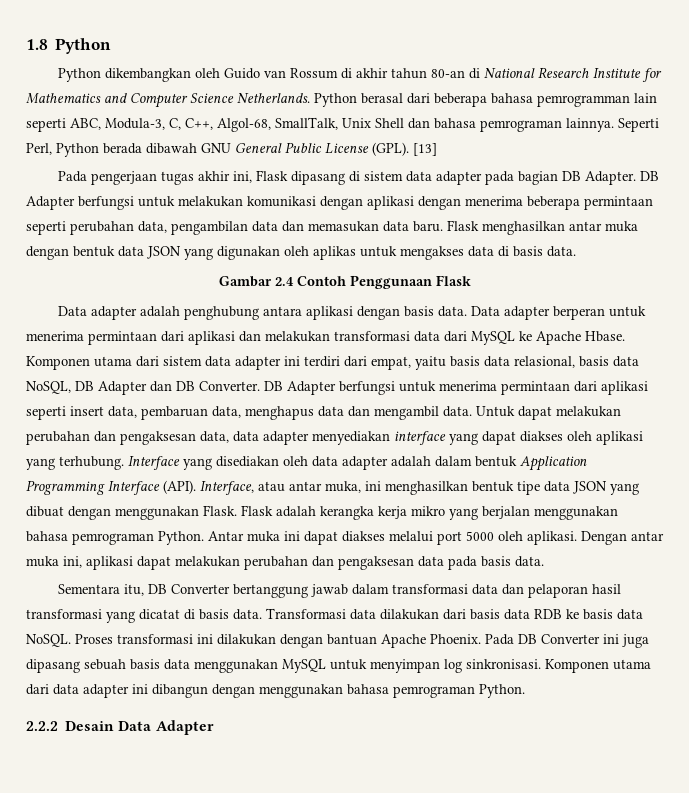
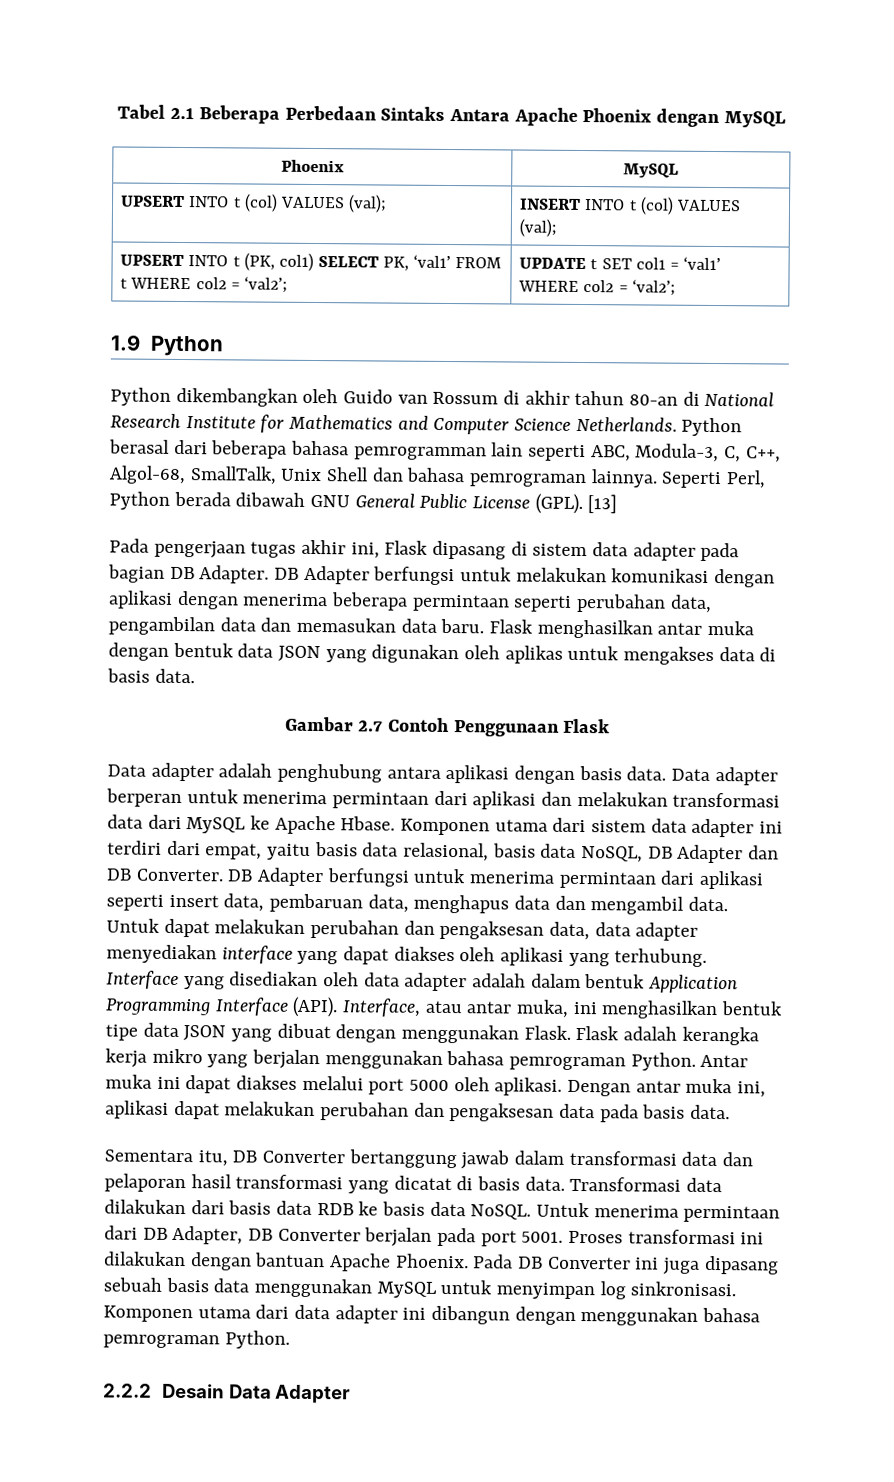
[26,39,48,50] 1.8 -> [117,104,786,128] [281,159,345,173] [623,163,679,178] [121,193,387,213] [519,196,741,215] [519,218,558,237] [120,252,503,271] [120,276,288,293] [519,256,721,271] [518,279,676,296] [110,334,141,351] Tabel 2.1 Beberapa Perbedaan Sintaks Antara Apache Phoenix dengan MySQL // Phoenix | MySQL // UPSERT INTO t (col) VALUES (val); | INSERT INTO t (col) VALUES (val); // UPSERT INTO t (PK, col1) SELECT PK, ‘val1’ FROM t WHERE col2 = ‘val2’; | UPDATE t SET col1 = ‘val1’ WHERE col2 = ‘val2’; // 1.9
[274,277,294,286] 2.4 -> [358,720,384,732] 2.7
(71, 640) none -> [536,1202,781,1223] [104,1225,564,1247] Untuk menerima permintaan dari DB Adapter, DB Converter berjalan pada port 5001.

